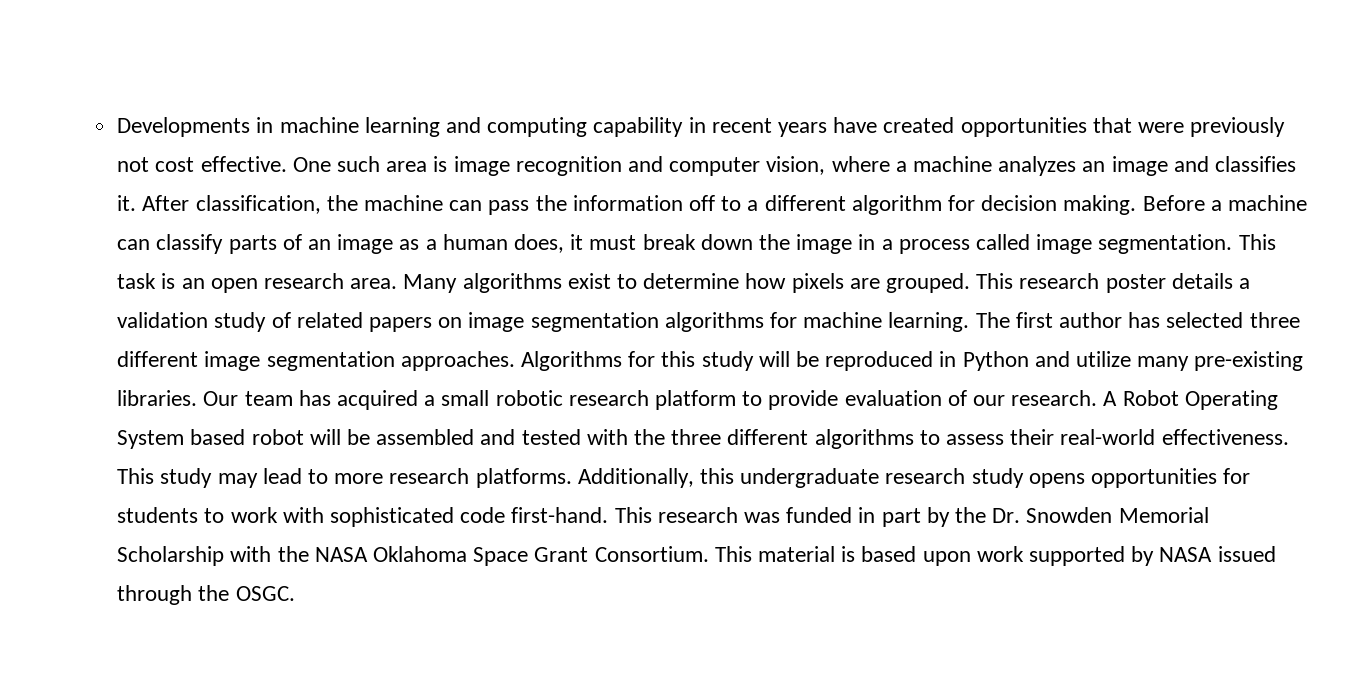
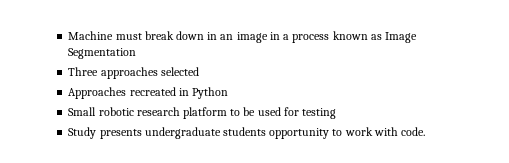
[117,117,1286,137] [117,156,1297,176] [117,195,1308,215] [117,234,584,254] Developments in machine learning and computing capability in recent years have created opportunities that were previously not cost effective. One such area is image recognition and computer vision, where a machine analyzes an image and classifies it. After classification, the machine can pass the information off to a different algorithm for decision making. Before a machine can classify parts of an image as a human does, it -> [68,31,114,40] Machine
[759,234,791,250] the -> [207,32,234,40] in an
[976,234,1276,254] [117,273,1251,293] [117,312,1300,332] [117,351,1304,371] [117,390,1278,410] [117,429,1289,449] [117,468,1251,488] [117,507,1209,527] [117,546,1276,566] [117,585,295,605] called image segmentation. This task is an open research area. Many algorithms exist to determine how pixels are grouped. This research poster details a validation study of related papers on image segmentation algorithms for machine learning. The first author has selected three different image segmentation approaches. Algorithms for this study will be reproduced in Python and utilize many pre-existing libraries. Our team has acquired a small robotic research platform to provide evaluation of our research. A Robot Operating System based robot will be assembled and tested with the three different algorithms to assess their real-world effectiveness. This study may lead to more research platforms. Additionally, this undergraduate research study opens opportunities for students to work with sophisticated code first-hand. This research was funded in part by the Dr. Snowden Memorial Scholarship with the NASA Oklahoma Space Grant Consortium. This material is based upon work supported by NASA issued through the OSGC. -> [332,31,418,43] [68,48,137,59] [68,67,199,79] [68,87,228,99] [68,107,337,119] [68,127,426,139] known as Image Segmentation // Three approaches selected // Approaches recreated in Python // Small robotic research platform to be used for testing // Study presents undergraduate students opportunity to work with code.

